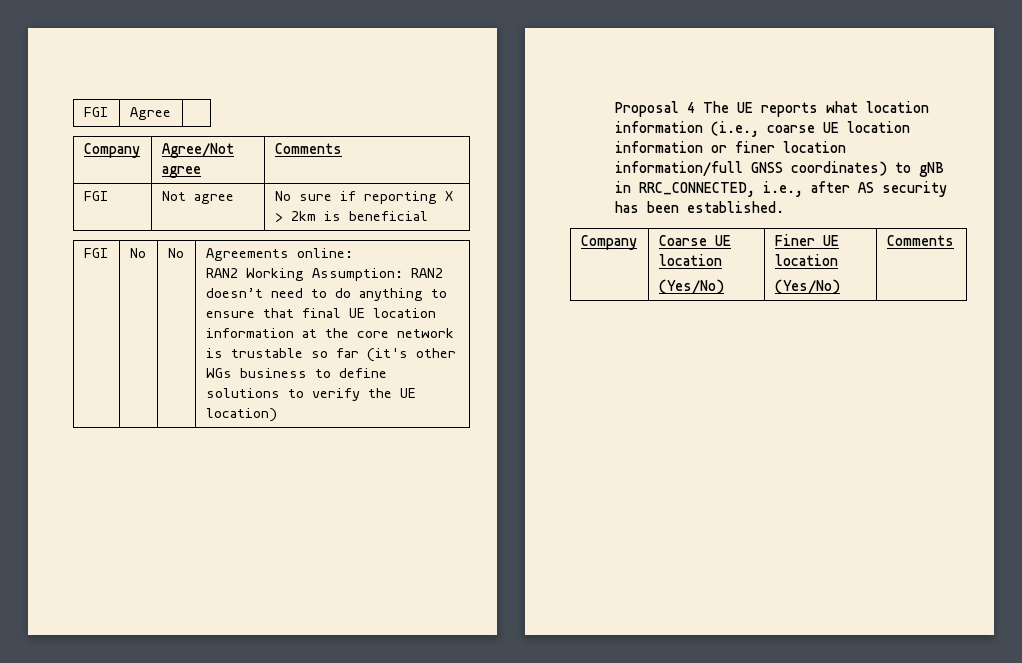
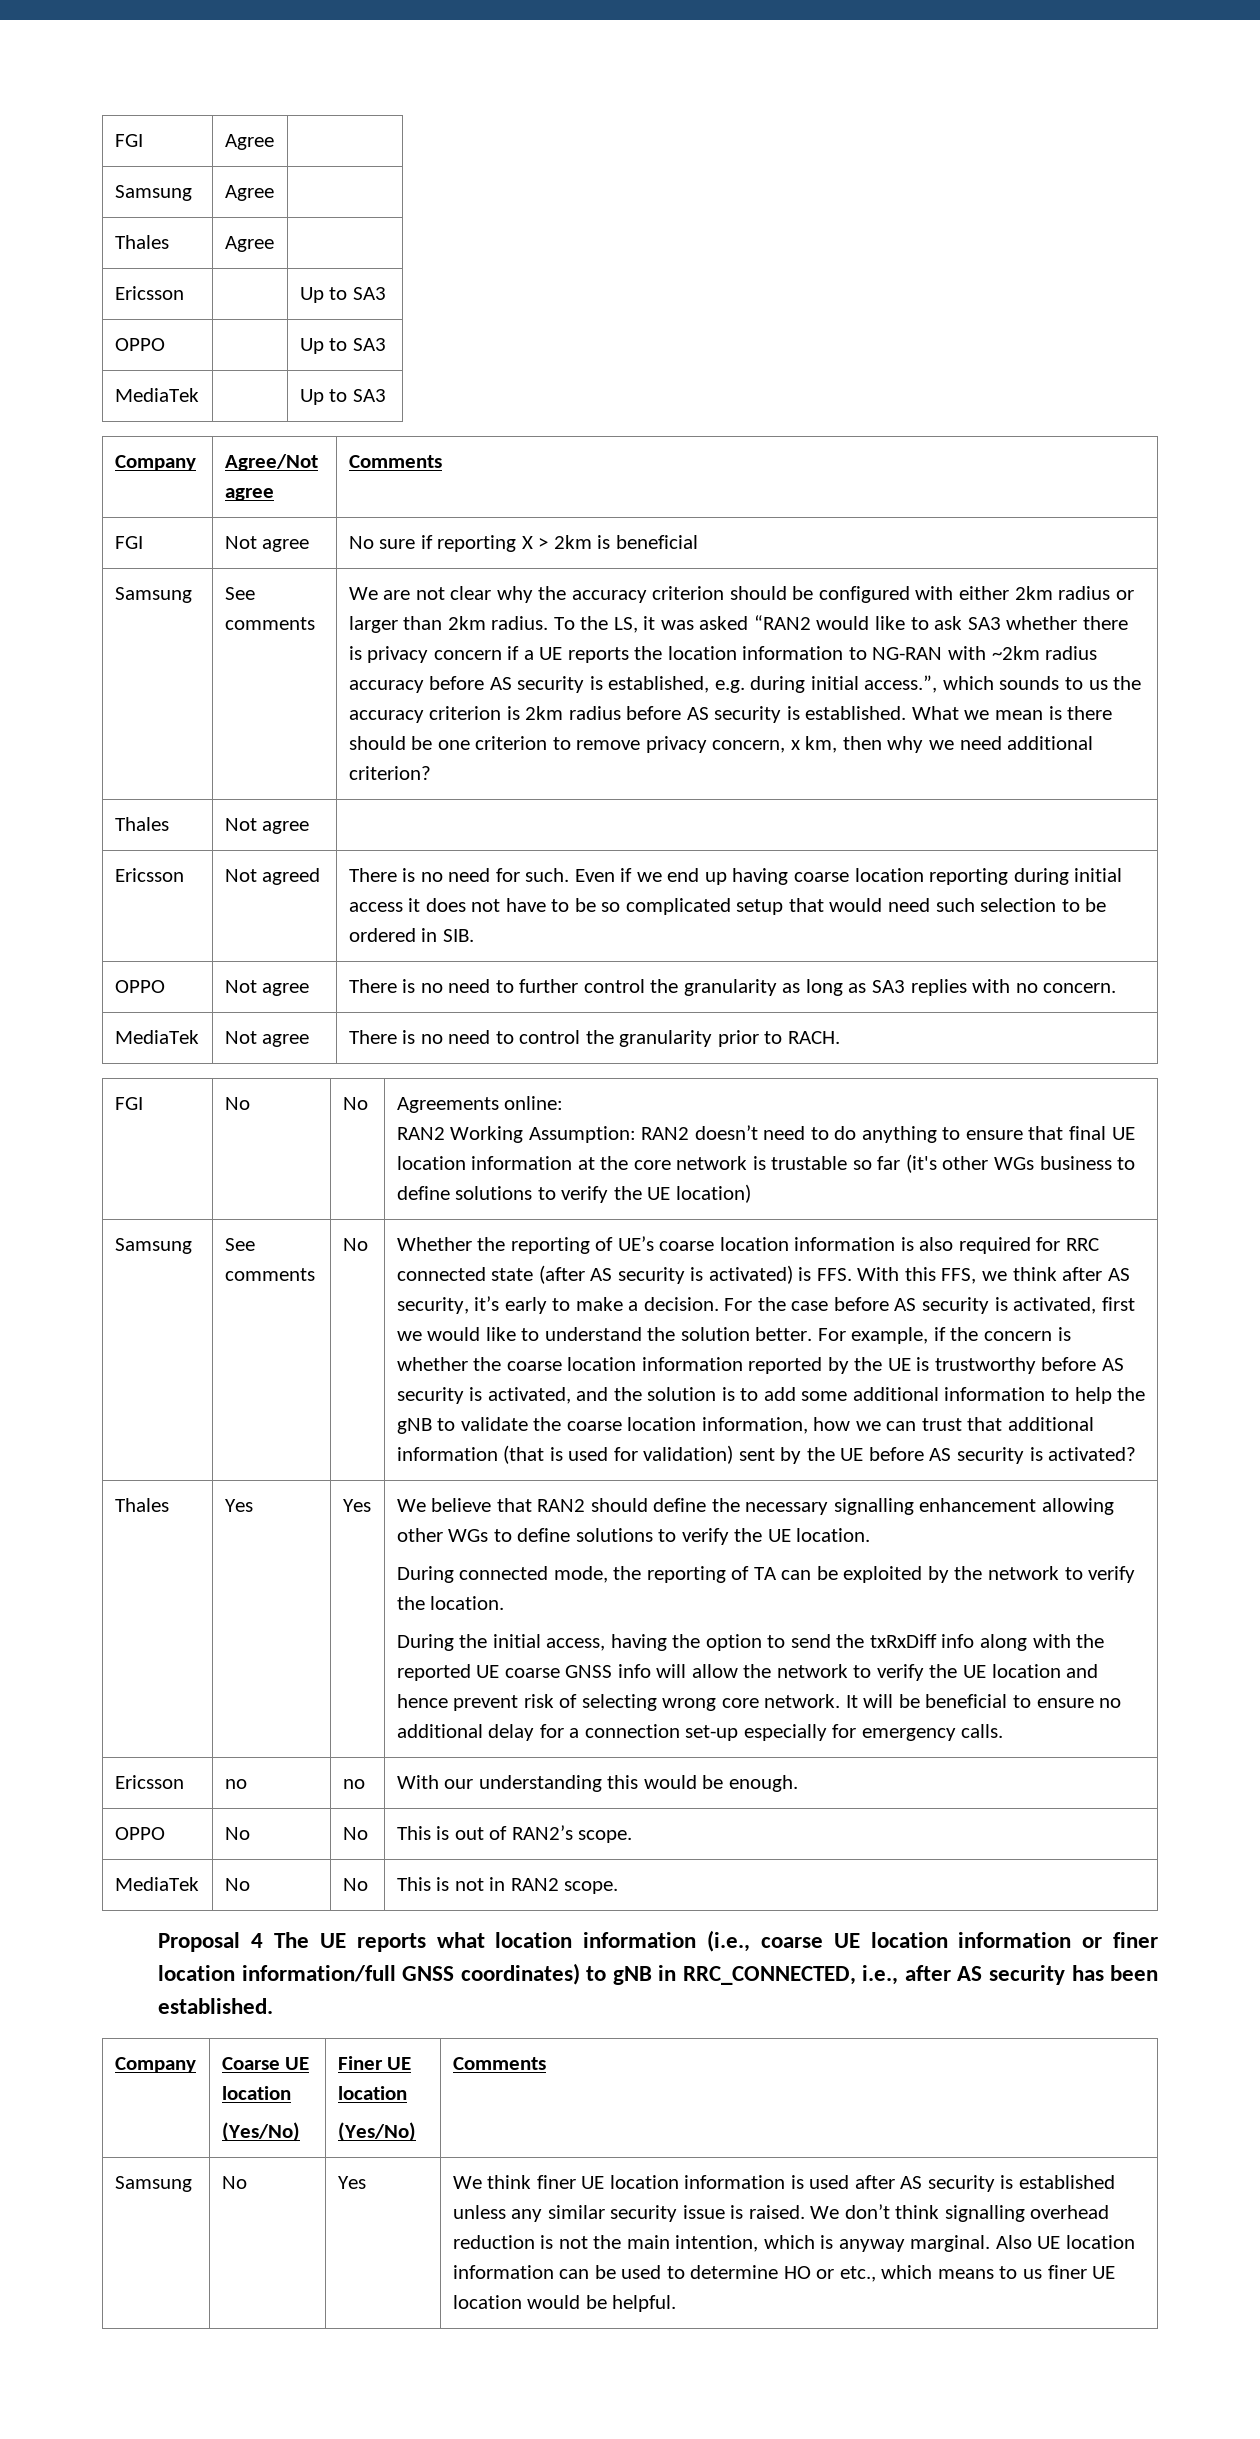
(171, 113) none -> [114,185,192,201] [224,185,274,201] [114,235,169,249] [224,236,274,252] [114,286,184,300] [299,287,386,303] [114,338,165,351] [299,338,386,354] [114,388,199,402] [299,389,386,405] // Samsung | Agree | // Thales | Agree | // Ericsson | | Up to SA3 // OPPO | | Up to SA3 // MediaTek | | Up to SA3
(428, 216) none -> [114,587,192,603] [224,587,255,600] [224,617,315,630] [348,586,1134,603] [348,615,1128,633] [348,646,1098,663] [348,675,1142,693] [348,706,1113,723] [348,736,1094,753] [348,766,431,780] [114,817,169,831] [224,818,310,834] [114,868,184,882] [224,868,321,885] [348,868,1123,885] [348,898,1107,915] [348,928,474,942] [114,980,165,993] [224,980,310,996] [348,979,1117,996] [114,1030,199,1044] [224,1031,310,1047] [348,1030,840,1047] // Samsung | See comments | We are not clear why the accuracy criterion should be configured with either 2km radius or larger than 2km radius. To the LS, it was asked “RAN2 would like to ask SA3 whether there is privacy concern if a UE reports the location information to NG-RAN with ~2km radius accuracy before AS security is established, e.g. during initial access.”, which sounds to us the accuracy criterion is 2km radius before AS security is established. What we mean is there should be one criterion to remove privacy concern, x km, then why we need additional criterion? // Thales | Not agree | // Ericsson | Not agreed | There is no need for such. Even if we end up having coarse location reporting during initial access it does not have to be so complicated setup that would need such selection to be ordered in SIB. // OPPO | Not agree | There is no need to further control the granularity as long as SA3 replies with no concern. // MediaTek | Not agree | There is no need to control the granularity prior to RACH.
(277, 415) none -> [114,1238,192,1254] [224,1238,255,1251] [224,1268,315,1281] [342,1238,368,1251] [396,1236,1099,1254] [396,1265,1130,1284] [396,1296,1135,1314] [396,1327,1071,1344] [396,1357,1124,1374] [396,1387,1146,1404] [396,1417,1094,1434] [396,1445,1137,1464] [114,1498,169,1512] [224,1499,253,1512] [342,1499,371,1512] [396,1498,1114,1515] [396,1528,871,1545] [396,1566,1136,1583] [396,1596,505,1610] [396,1634,1105,1651] [396,1664,1099,1681] [396,1694,1122,1711] [396,1724,1004,1741] [114,1775,184,1789] [224,1779,247,1789] [342,1779,365,1789] [396,1775,798,1792] [114,1827,165,1840] [224,1827,250,1840] [342,1827,368,1840] [396,1825,633,1843] [114,1877,199,1891] [224,1878,250,1891] [342,1878,368,1891] [396,1877,619,1894] // Samsung | See comments | No | Whether the reporting of UE’s coarse location information is also required for RRC connected state (after AS security is activated) is FFS. With this FFS, we think after AS security, it’s early to make a decision. For the case before AS security is activated, first we would like to understand the solution better. For example, if the concern is whether the coarse location information reported by the UE is trustworthy before AS security is activated, and the solution is to add some additional information to help the gNB to validate the coarse location information, how we can trust that additional information (that is used for validation) sent by the UE before AS security is activated? // Thales | Yes | Yes | We believe that RAN2 should define the necessary signalling enhancement allowing other WGs to define solutions to verify the UE location. // During connected mode, the reporting of TA can be exploited by the network to verify the location. // During the initial access, having the option to send the txRxDiff info along with the reported UE coarse GNSS info will allow the network to verify the UE location and hence prevent risk of selecting wrong core network. It will be beneficial to ensure no additional delay for a connection set-up especially for emergency calls. // Ericsson | no | no | With our understanding this would be enough. // OPPO | No | No | This is out of RAN2’s scope. // MediaTek | No | No | This is not in RAN2 scope.
(954, 240) none -> [114,2176,192,2192] [221,2176,247,2189] [337,2176,366,2189] [452,2175,1115,2192] [452,2204,1110,2222] [452,2235,1135,2252] [452,2265,1116,2282] [452,2295,677,2312] // Samsung | No | Yes | We think finer UE location information is used after AS security is established unless any similar security issue is raised. We don’t think signalling overhead reduction is not the main intention, which is anyway marginal. Also UE location information can be used to determine HO or etc., which means to us finer UE location would be helpful.

